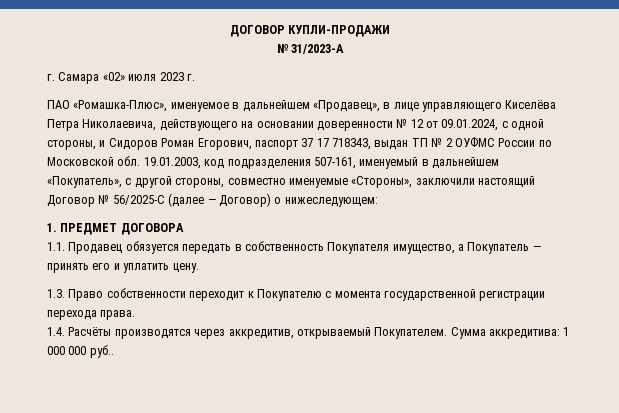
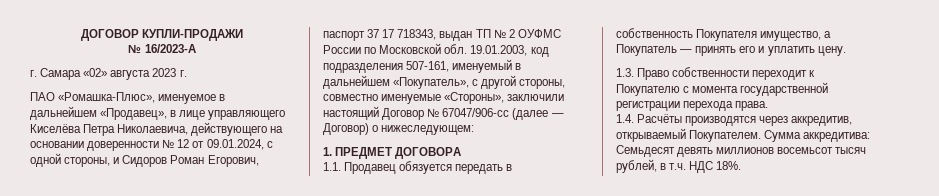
[291,44,345,54] 31/2023-А -> [144,44,196,53] 16/2023-А
[128,74,157,81] июля -> [110,70,151,80] августа
[112,195,165,205] 56/2025-С -> [442,108,510,117] 67047/906-сс
[563,327,570,336] [47,345,114,358] 1 000 000 руб.. -> [616,145,867,157] [616,159,742,173] Семьдесят девять миллионов восемьсот тысяч рублей, в т.ч. НДС 18%.

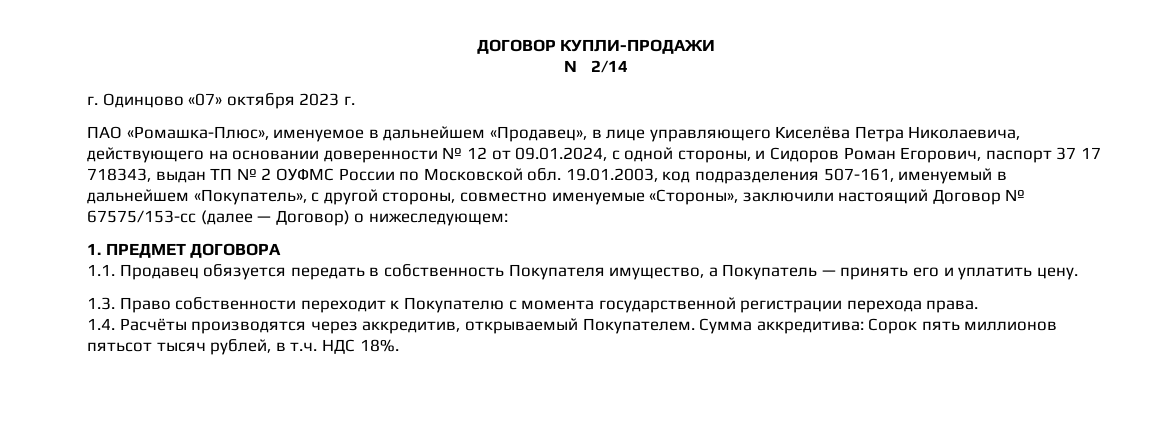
[144,44,196,53] [30,68,151,80] 16/2023-А // г. Самара «02» августа -> [591,60,629,73] [87,93,295,109] 2/14 // г. Одинцово «07» октября
[442,108,510,117] 67047/906-сс -> [87,210,196,223] 67575/153-сс
[616,145,834,157] Семьдесят девять миллионов восемьсот -> [868,318,1058,334] [87,342,152,352] Сорок пять миллионов пятьсот

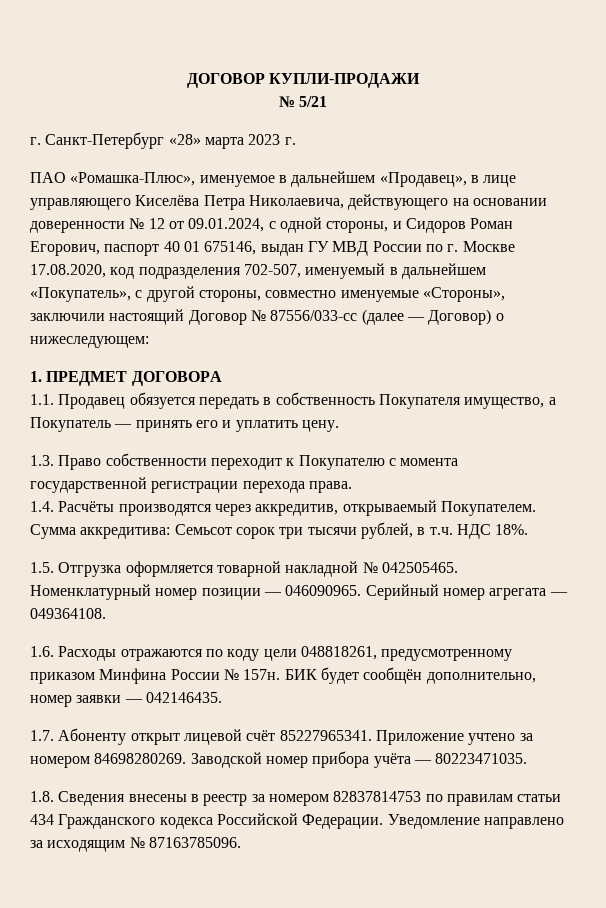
[591,60,629,73] [87,93,295,109] 2/14 // г. Одинцово «07» октября -> [299,96,328,107] [30,132,244,149] 5/21 // г. Санкт-Петербург «28» марта
[1056,147,1102,160] [87,168,658,183] 37 17 718343, выдан ТП № 2 ОУФМС России по Московской обл. 19.01.2003, -> [163,241,515,256] [30,264,106,278] 40 01 675146, выдан ГУ МВД России по г. Москве 17.08.2020,
[823,168,894,182] 507-161, -> [243,264,301,278] 702-507,
[87,210,196,223] 67575/153-сс -> [270,310,358,321] 87556/033-сс
[868,318,1058,334] [87,342,206,352] Сорок пять миллионов пятьсот тысяч -> [174,524,357,539] Семьсот сорок три тысячи
(399, 345) none -> [30,561,458,577] [30,584,568,600] [30,608,106,619] [30,646,513,661] [30,667,536,684] [30,692,222,707] [30,728,533,745] [30,751,528,768] [30,791,562,806] [30,813,564,829] [30,837,241,852] // 1.5. Отгрузка оформляется товарной накладной № 042505465. Номенклатурный номер позиции — 046090965. Серийный номер агрегата — 049364108. // 1.6. Расходы отражаются по коду цели 048818261, предусмотренному приказом Минфина России № 157н. БИК будет сообщён дополнительно, номер заявки — 042146435. // 1.7. Абоненту открыт лицевой счёт 85227965341. Приложение учтено за номером 84698280269. Заводской номер прибора учёта — 80223471035. // 1.8. Сведения внесены в реестр за номером 82837814753 по правилам статьи 434 Гражданского кодекса Российской Федерации. Уведомление направлено за исходящим № 87163785096.

